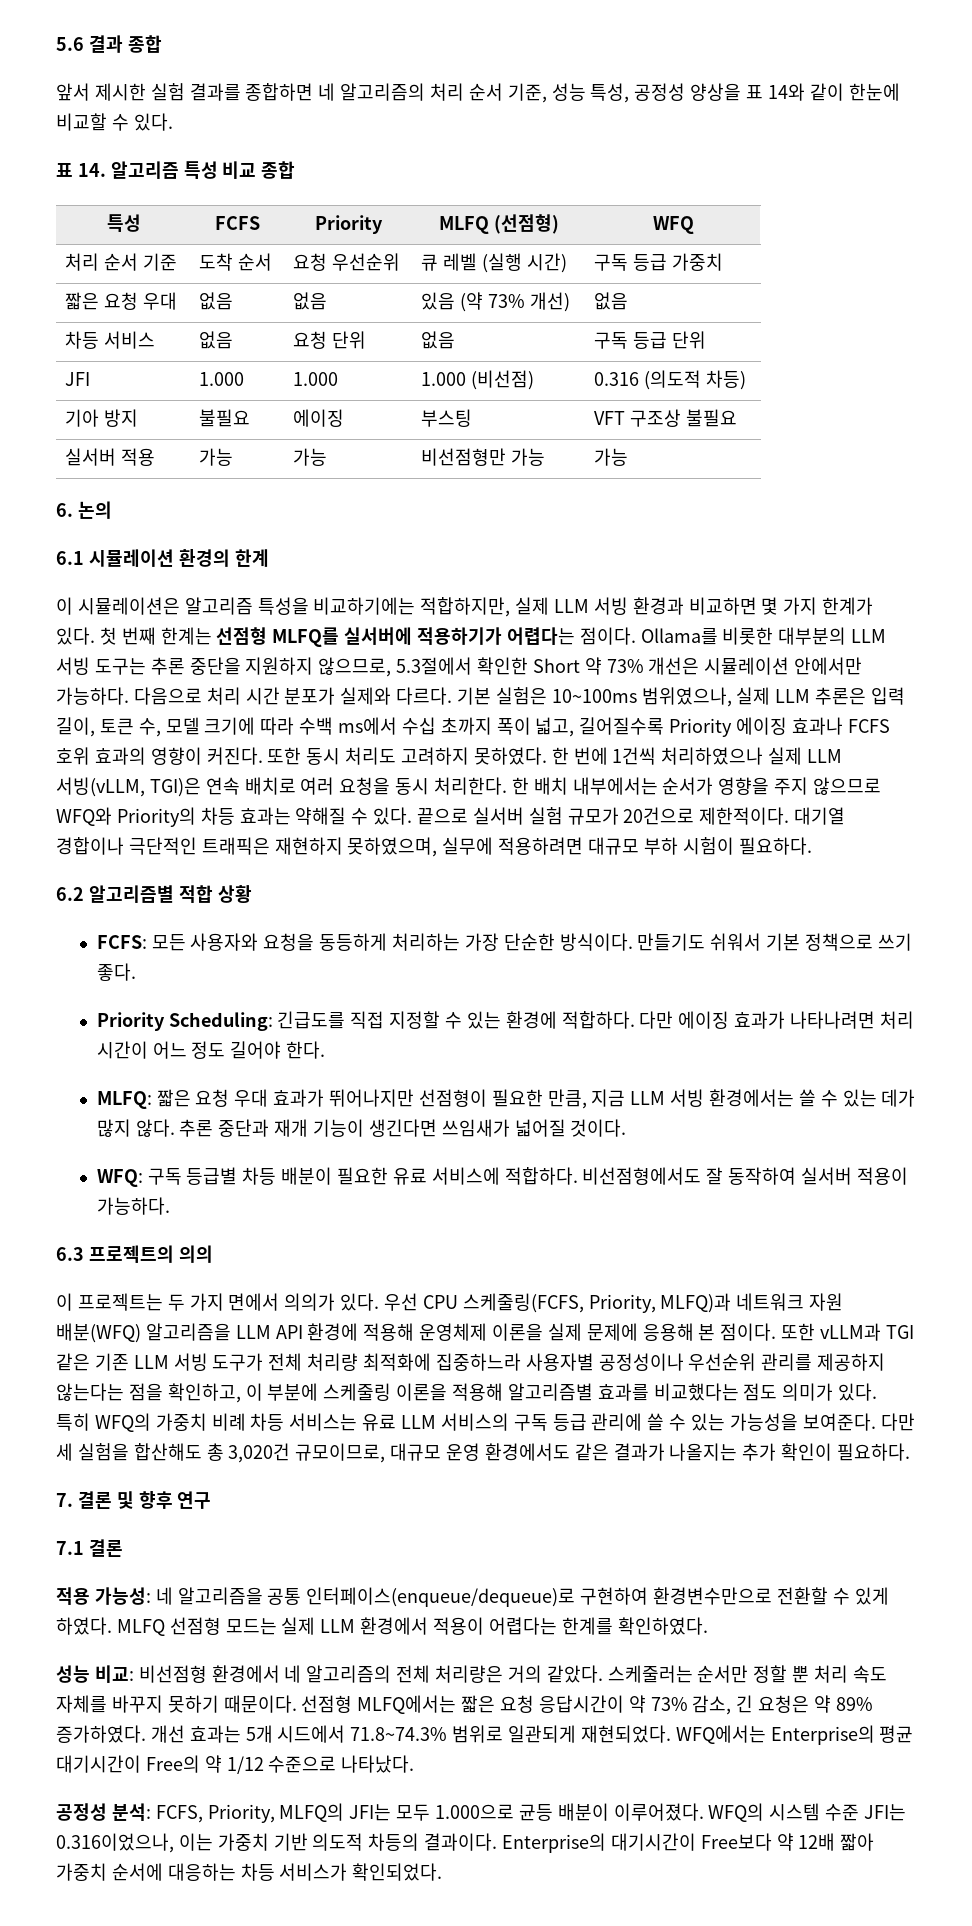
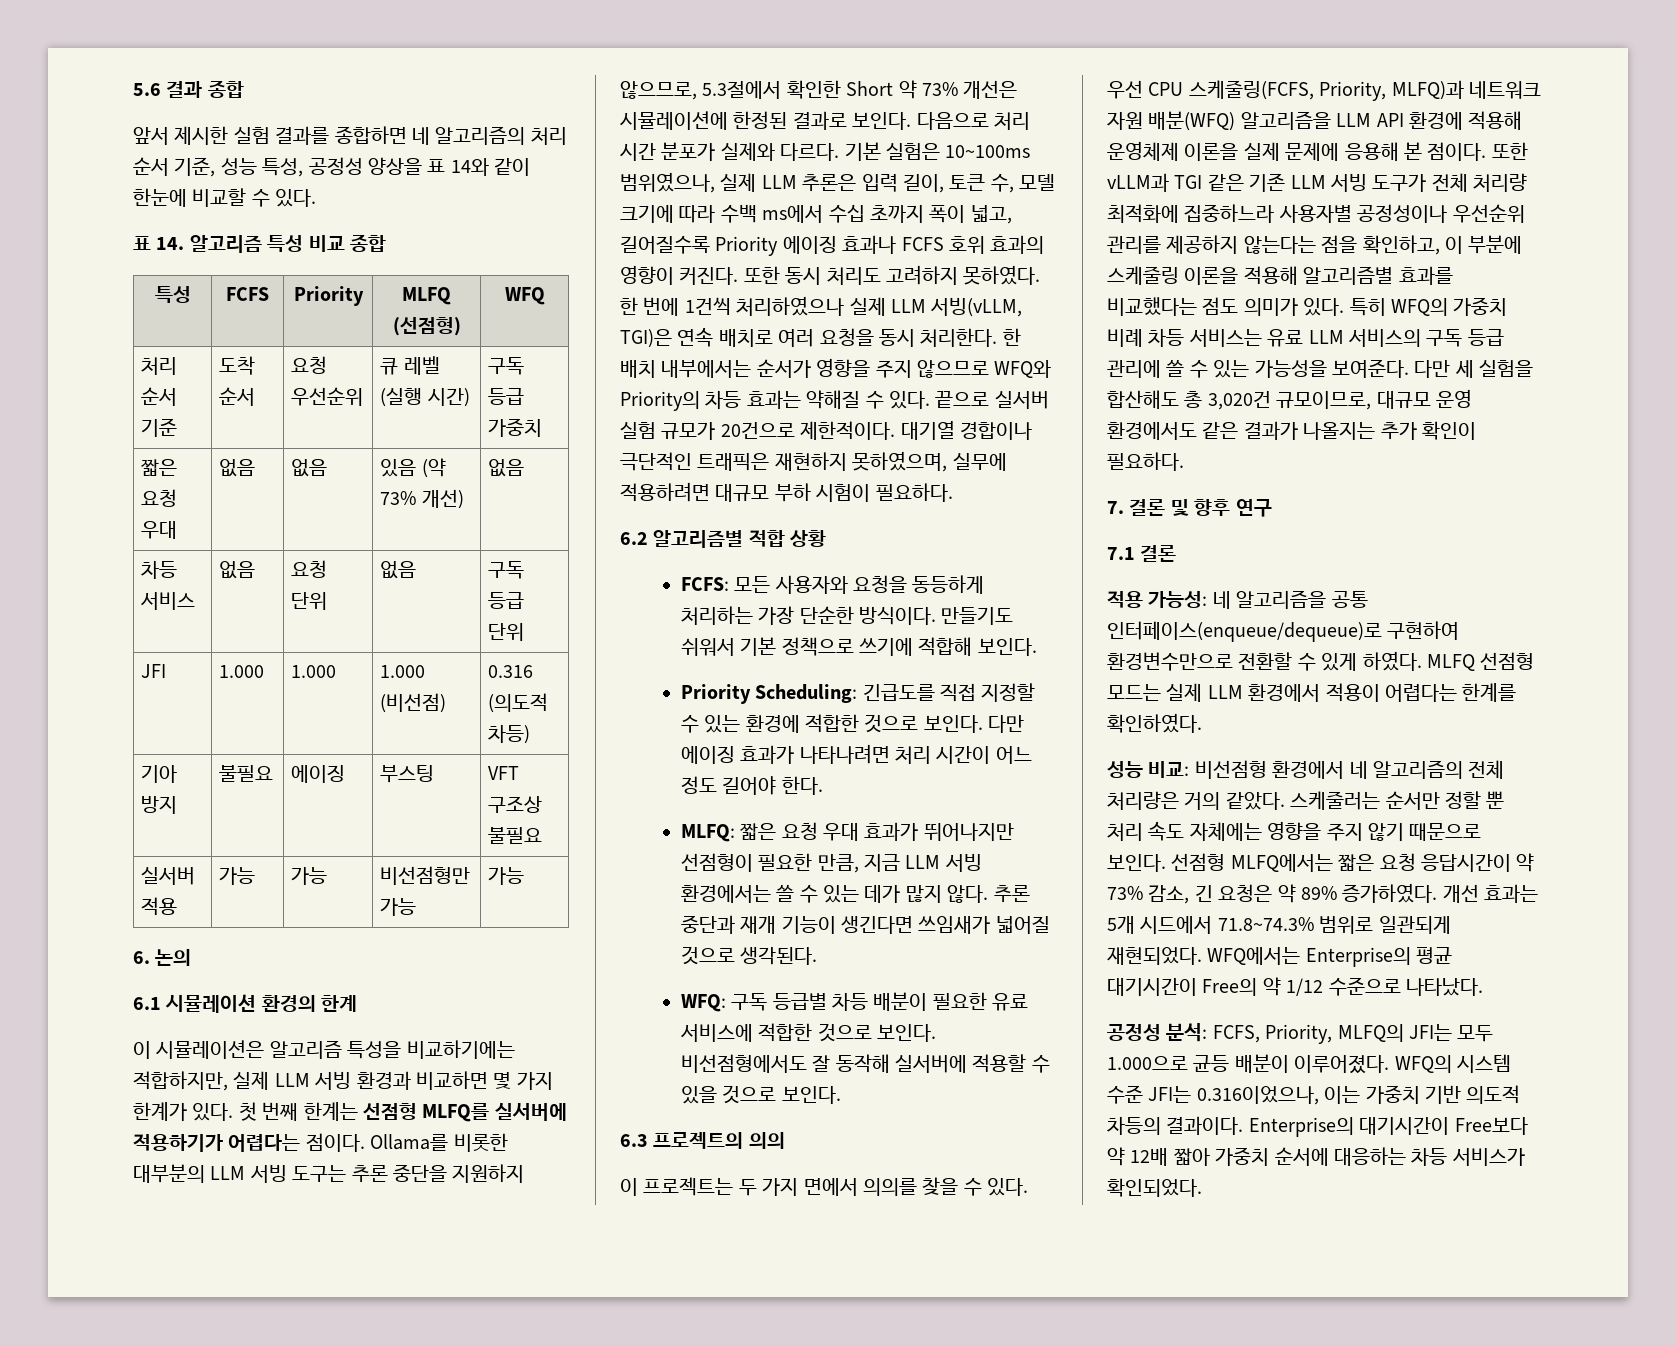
[704,657,863,675] [56,687,129,705] 시뮬레이션 안에서만 가능하다. -> [620,111,912,130] 시뮬레이션에 한정된 결과로 보인다.
[877,933,912,951] [96,963,136,981] 쓰기 좋다. -> [858,637,1037,656] 쓰기에 적합해 보인다.
[561,1011,635,1029] 적합하다. -> [804,714,983,733] 적합한 것으로 보인다.
[570,1119,627,1137] 것이다. -> [680,946,818,965] 것으로 생각된다.
[504,1167,908,1185] [96,1197,170,1215] 적합하다. 비선점형에서도 잘 동작하여 실서버 적용이 가능하다. -> [758,1023,936,1042] [680,1054,1050,1073] [680,1085,841,1104] 적합한 것으로 보인다. 비선점형에서도 잘 동작해 실서버에 적용할 수 있을 것으로 보인다.
[284,1293,336,1311] 의의가 -> [863,1177,982,1196] 의의를 찾을 수
[56,1695,297,1713] 자체를 바꾸지 못하기 때문이다. -> [1189,821,1482,841] [1107,854,1166,872] 자체에는 영향을 주지 않기 때문으로 보인다.

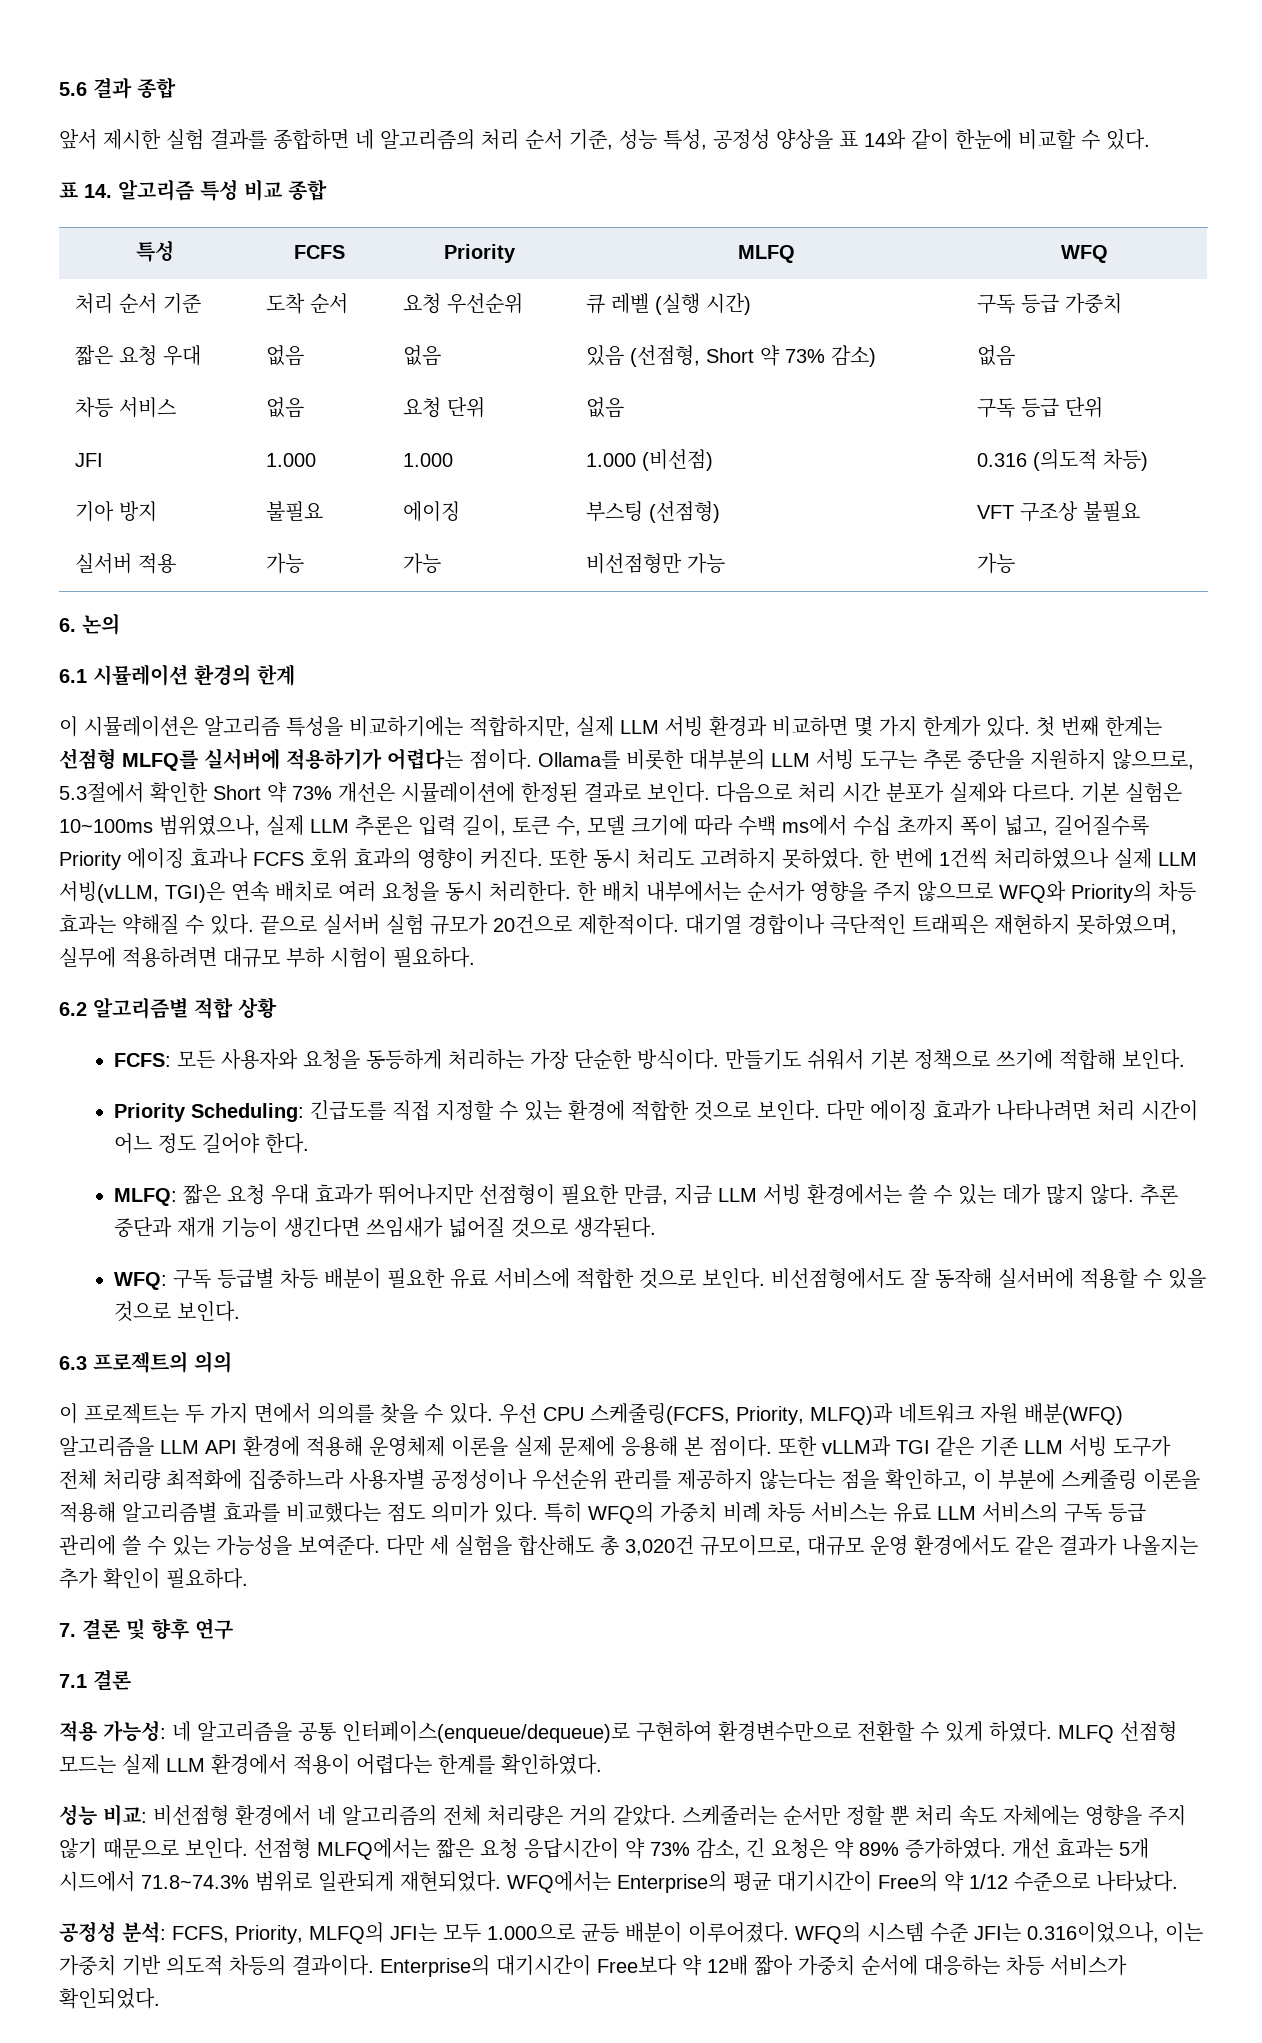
[392,317,461,336] (선점형) -> (795, 254) none
[421,458,446,478] [380,489,464,509] (약 73% 개선) -> [629,345,876,367] (선점형, Short 약 73% 감소)
(435, 774) none -> [648,501,720,523] (선점형)

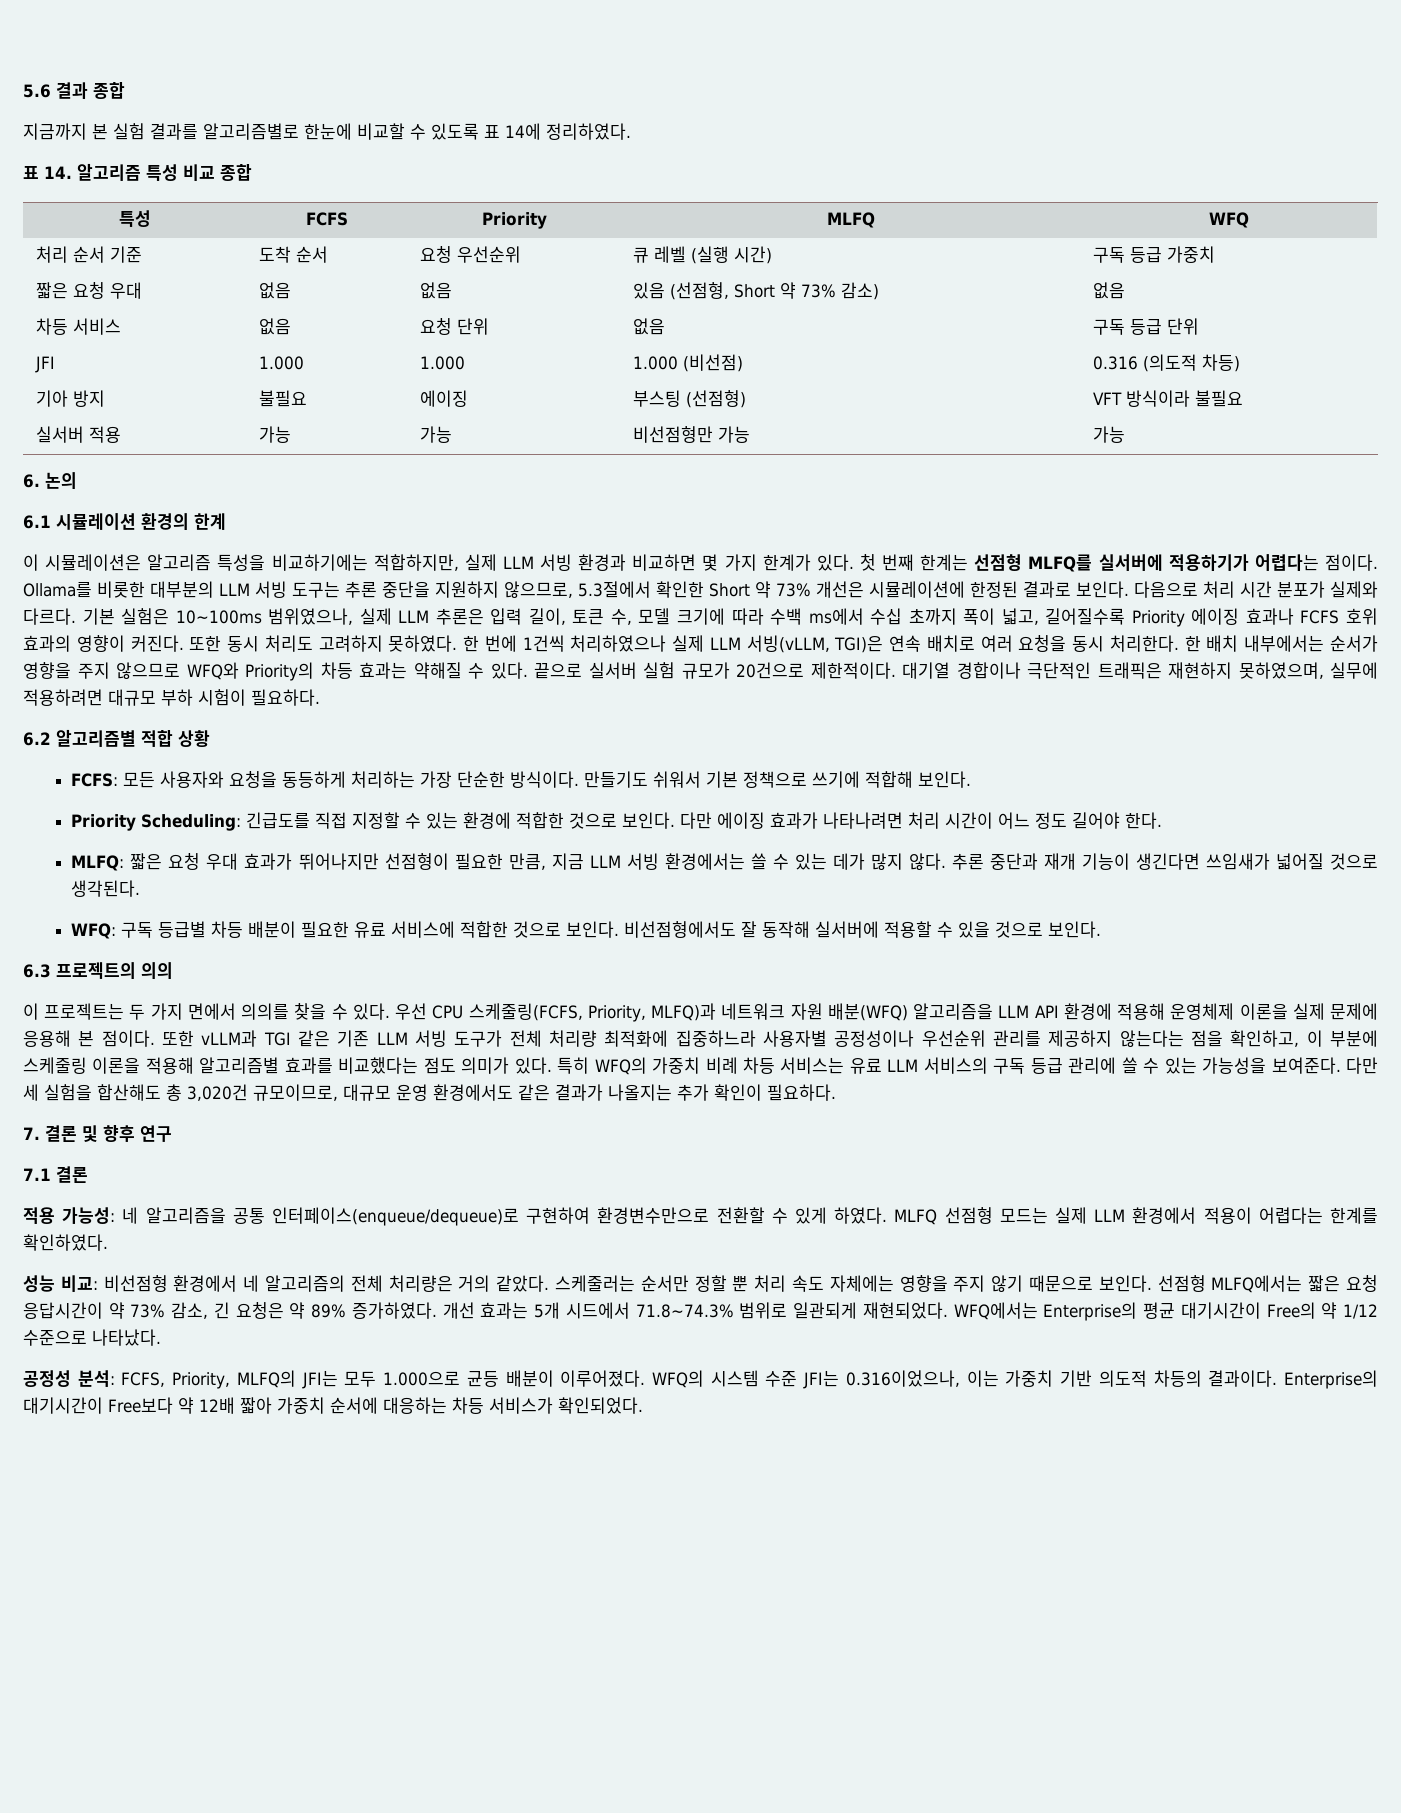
[59,129,1150,150] 앞서 제시한 실험 결과를 종합하면 네 알고리즘의 처리 순서 기준, 성능 특성, 공정성 양상을 표 14와 같이 한눈에 비교할 수 있다. -> [23,123,631,140] 지금까지 본 실험 결과를 알고리즘별로 한눈에 비교할 수 있도록 표 14에 정리하였다.
[1019,501,1078,522] 구조상 -> [1126,390,1191,407] 방식이라

